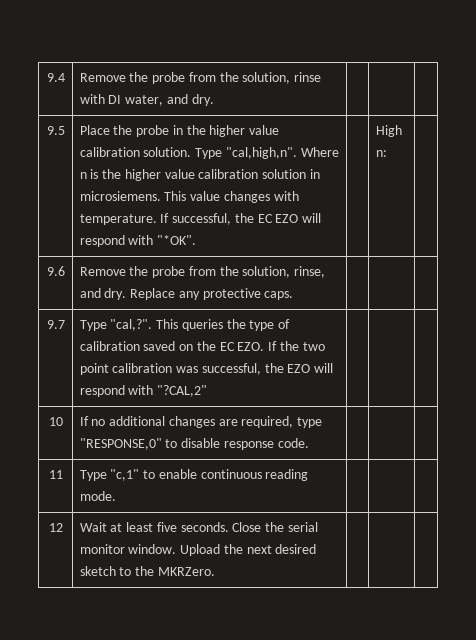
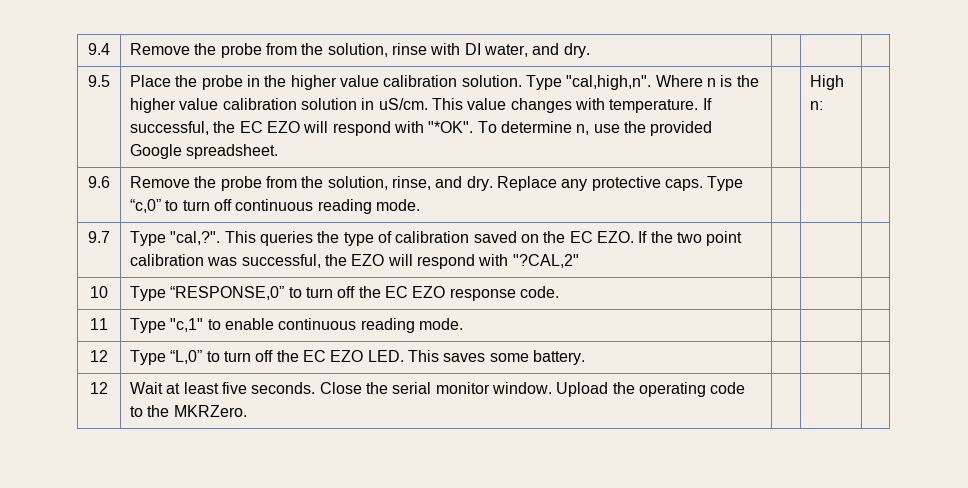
[79,191,161,201] microsiemens. -> [378,98,428,110] uS/cm.
(197, 240) none -> [477,121,713,136] [130,144,279,159] To determine n, use the provided Google spreadsheet.
(294, 295) none -> [707,176,744,191] [130,199,420,214] Type “c,0” to turn off continuous reading mode.
[79,416,323,428] [79,438,221,450] If no additional changes are required, type "RESPONSE,0" to disable -> [130,286,446,301] Type “RESPONSE,0” to turn off the EC EZO
(116, 496) none -> [90,350,108,362] [130,350,585,365] // 12 | Type “L,0” to turn off the EC EZO LED. This saves some battery. | | |
[246,544,317,554] [79,566,116,576] next desired sketch -> [638,382,746,397] operating code

